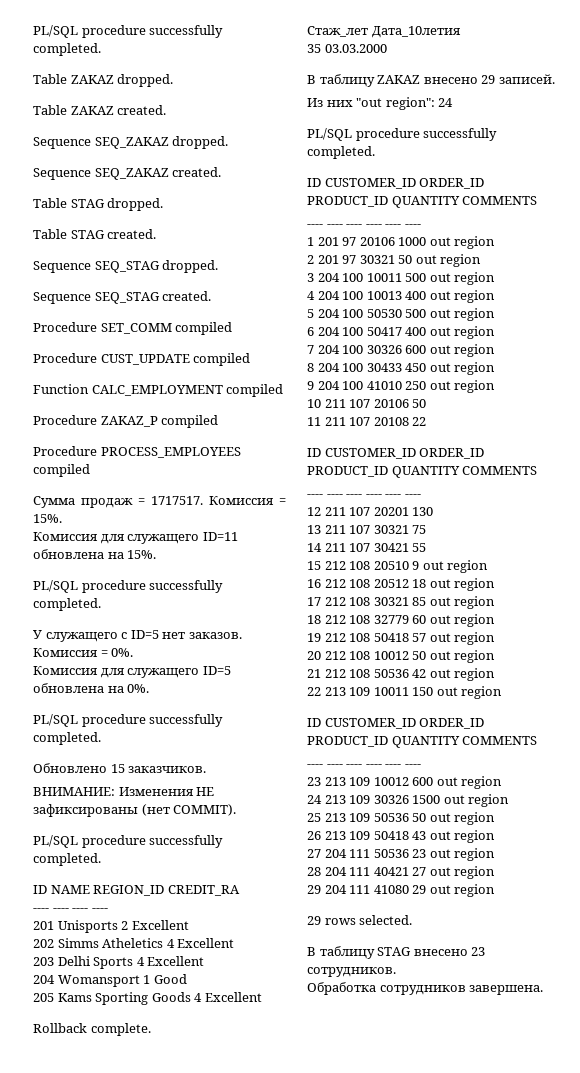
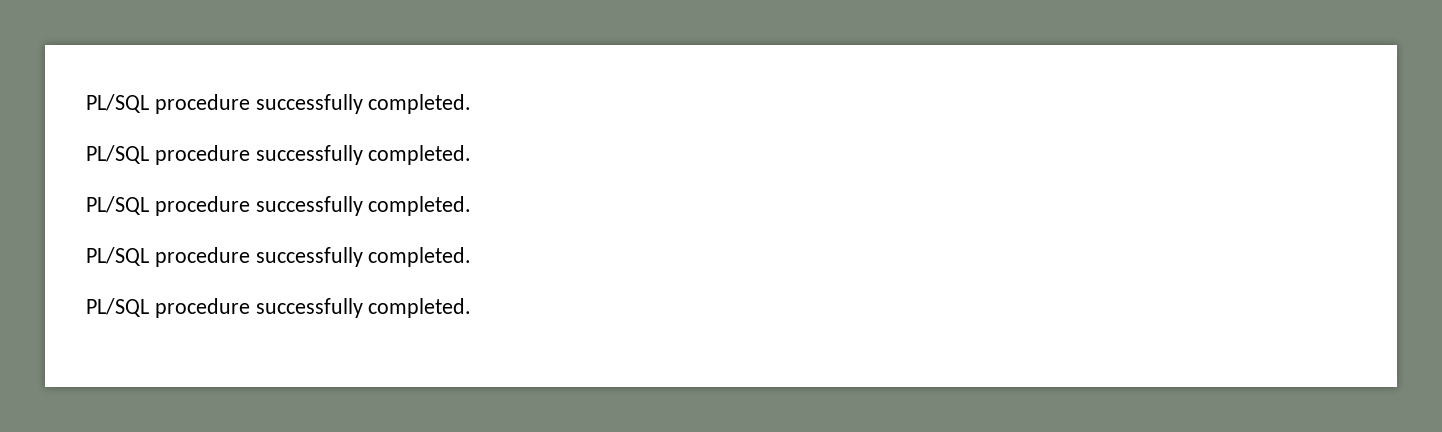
[33,25,224,38] [33,43,101,56] [33,74,174,87] [33,105,167,115] [33,136,229,149] [33,167,222,180] [33,198,164,211] [33,229,157,239] [33,260,219,273] [33,291,212,304] [33,322,233,335] [33,353,251,366] [33,384,284,397] [33,415,219,428] [33,446,241,458] [33,464,90,477] [33,496,286,508] [33,514,62,523] [33,532,238,544] [33,549,157,559] [33,580,224,593] [33,598,101,611] [33,630,242,642] [33,648,134,657] [33,666,231,678] [33,683,150,693] [33,714,224,727] [33,732,101,745] [33,763,207,773] [33,787,215,796] [33,804,237,817] [33,835,224,848] [33,853,101,866] [33,885,240,896] [33,908,108,912] [33,920,189,933] [33,938,235,948] [33,956,205,969] [33,974,187,987] [33,992,262,1005] [33,1023,151,1036] [307,26,461,38] [307,44,387,53] [307,74,555,87] [307,97,454,110] [307,128,498,141] [307,146,375,159] [307,178,485,189] [307,196,538,208] [307,224,421,228] [307,236,496,249] [307,254,482,267] [307,272,496,285] [307,290,496,303] [307,308,496,321] [307,326,496,339] [307,344,496,357] [307,362,496,375] [307,380,496,393] [307,399,427,408] [307,417,427,426] [307,448,485,459] [307,466,538,478] [307,494,421,498] [307,507,434,516] [307,525,427,534] [307,543,427,552] [307,560,489,573] [307,578,496,591] [307,596,496,609] [307,614,496,627] [307,632,496,645] [307,650,496,663] [307,668,496,681] [307,686,503,699] [307,718,485,729] [307,736,538,748] [307,764,421,768] [307,776,503,789] [307,794,510,807] [307,812,496,825] [307,830,496,843] [307,848,496,861] [307,866,496,879] [307,884,496,897] [307,915,413,925] [307,946,486,959] [307,967,396,977] [307,982,544,995] PL/SQL procedure successfully completed. // Table ZAKAZ dropped. // Table ZAKAZ created. // Sequence SEQ_ZAKAZ dropped. // Sequence SEQ_ZAKAZ created. // Table STAG dropped. // Table STAG created. // Sequence SEQ_STAG dropped. // Sequence SEQ_STAG created. // Procedure SET_COMM compiled // Procedure CUST_UPDATE compiled // Function CALC_EMPLOYMENT compiled // Procedure ZAKAZ_P compiled // Procedure PROCESS_EMPLOYEES compiled // Сумма продаж = 1717517. Комиссия = 15%. // Комиссия для служащего ID=11 обновлена на 15%. // PL/SQL procedure successfully completed. // У служащего с ID=5 нет заказов. Комиссия = 0%. // Комиссия для служащего ID=5 обновлена на 0%. // PL/SQL procedure successfully completed. // Обновлено 15 заказчиков. // ВНИМАНИЕ: Изменения НЕ зафиксированы (нет COMMIT). // PL/SQL procedure successfully completed. // ID NAME REGION_ID CREDIT_RA // ---- ---- ---- ---- // 201 Unisports 2 Excellent // 202 Simms Atheletics 4 Excellent // 203 Delhi Sports 4 Excellent // 204 Womansport 1 Good // 205 Kams Sporting Goods 4 Excellent // Rollback complete. // Стаж_лет Дата_10летия // 35 03.03.2000 // В таблицу ZAKAZ внесено 29 записей. // Из них "out region": 24 // PL/SQL procedure successfully completed. // ID CUSTOMER_ID ORDER_ID PRODUCT_ID QUANTITY COMMENTS // ---- ---- ---- ---- ---- ---- // 1 201 97 20106 1000 out region // 2 201 97 30321 50 out region // 3 204 100 10011 500 out region // 4 204 100 10013 400 out region // 5 204 100 50530 500 out region // 6 204 100 50417 400 out region // 7 204 100 30326 600 out region // 8 204 100 30433 450 out region // 9 204 100 41010 250 out region // 10 211 107 20106 50 // 11 211 107 20108 22 // ID CUSTOMER_ID ORDER_ID PRODUCT_ID QUANTITY COMMENTS // ---- ---- ---- ---- ---- ---- // 12 211 107 20201 130 // 13 211 107 30321 75 // 14 211 107 30421 55 // 15 212 108 20510 9 out region // 16 212 108 20512 18 out region // 17 212 108 30321 85 out region // 18 212 108 32779 60 out region // 19 212 108 50418 57 out region // 20 212 108 10012 50 out region // 21 212 108 50536 42 out region // 22 213 109 10011 150 out region // ID CUSTOMER_ID ORDER_ID PRODUCT_ID QUANTITY COMMENTS // ---- ---- ---- ---- ---- ---- // 23 213 109 10012 600 out region // 24 213 109 30326 1500 out region // 25 213 109 50536 50 out region // 26 213 109 50418 43 out region // 27 204 111 50536 23 out region // 28 204 111 40421 27 out region // 29 204 111 41080 29 out region // 29 rows selected. // В таблицу STAG внесено 23 сотрудников. // Обработка сотрудников завершена. -> [86,94,472,114] [86,145,472,165] [86,196,472,216] [86,247,472,267] [86,298,472,318] PL/SQL procedure successfully completed. // PL/SQL procedure successfully completed. // PL/SQL procedure successfully completed. // PL/SQL procedure successfully completed. // PL/SQL procedure successfully completed.

